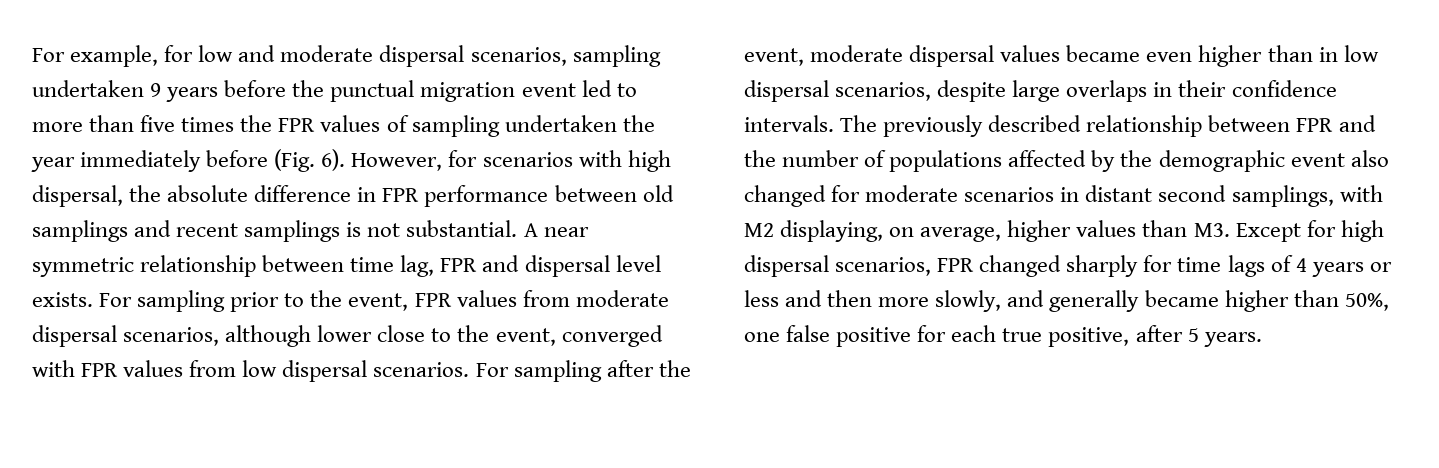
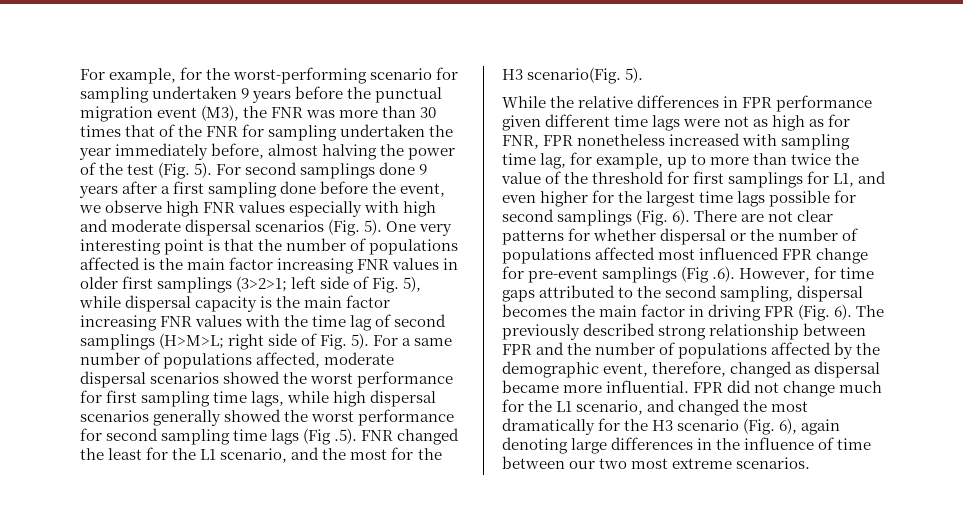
[198,45,567,67] low and moderate dispersal scenarios, -> [206,67,459,84] the worst-performing scenario for
[581,80,637,97] [32,115,409,132] led to more than five times the FPR values of -> [201,105,437,121] [80,124,265,137] (M3), the FNR was more than 30 times that of the FNR for
[206,149,671,172] [32,185,674,207] [32,220,589,242] [32,255,661,277] [32,290,669,312] [32,325,663,347] [32,360,691,382] [744,45,1379,67] [744,80,1337,102] [744,115,834,132] before (Fig. 6). However, for scenarios with high dispersal, the absolute difference in FPR performance between old samplings and recent samplings is not substantial. A near symmetric relationship between time lag, FPR and dispersal level exists. For sampling prior to the event, FPR values from moderate dispersal scenarios, although lower close to the event, converged with FPR values from low dispersal scenarios. For sampling after the event, moderate dispersal values became even higher than in low dispersal scenarios, despite large overlaps in their confidence intervals. -> [211,143,456,160] [80,162,428,179] [79,181,446,198] [79,200,437,217] [80,219,453,236] [80,238,459,255] [80,257,459,274] [80,276,422,293] [79,295,391,312] [80,314,447,331] [80,333,453,350] [80,352,395,369] [80,371,454,388] [80,390,437,407] [80,409,455,426] [80,428,460,445] [80,447,442,463] [502,67,644,84] [502,95,873,112] [502,114,851,131] [502,133,851,150] [502,152,860,169] [501,171,887,188] [502,190,857,207] [502,209,834,226] [502,228,859,245] [502,247,869,264] [502,266,875,283] [502,285,864,302] [502,304,853,321] before, almost halving the power of the test (Fig. 5). For second samplings done 9 years after a first sampling done before the event, we observe high FNR values especially with high and moderate dispersal scenarios (Fig. 5). One very interesting point is that the number of populations affected is the main factor increasing FNR values in older first samplings (3>2>1; left side of Fig. 5), while dispersal capacity is the main factor increasing FNR values with the time lag of second samplings (H>M>L; right side of Fig. 5). For a same number of populations affected, moderate dispersal scenarios showed the worst performance for first sampling time lags, while high dispersal scenarios generally showed the worst performance for second sampling time lags (Fig .5). FNR changed the least for the L1 scenario, and the most for the H3 scenario(Fig. 5). // While the relative differences in FPR performance given different time lags were not as high as for FNR, FPR nonetheless increased with sampling time lag, for example, up to more than twice the value of the threshold for first samplings for L1, and even higher for the largest time lags possible for second samplings (Fig. 6). There are not clear patterns for whether dispersal or the number of populations affected most influenced FPR change for pre-event samplings (Fig .6). However, for time gaps attributed to the second sampling, dispersal becomes the main factor in driving FPR (Fig. 6).
(1082, 123) none -> [658,325,707,340] strong
[1290,150,1389,167] [744,185,1383,207] [744,220,1384,242] [744,255,1392,277] [744,290,1389,312] [744,325,1262,347] event also changed for moderate scenarios in distant second samplings, with M2 displaying, on average, higher values than M3. Except for high dispersal scenarios, FPR changed sharply for time lags of 4 years or less and then more slowly, and generally became higher than 50%, one false positive for each true positive, after 5 years. -> [603,361,881,378] [502,380,883,397] [502,399,809,416] [502,418,841,435] [502,437,872,454] [502,456,811,469] event, therefore, changed as dispersal became more influential. FPR did not change much for the L1 scenario, and changed the most dramatically for the H3 scenario (Fig. 6), again denoting large differences in the influence of time between our two most extreme scenarios.

